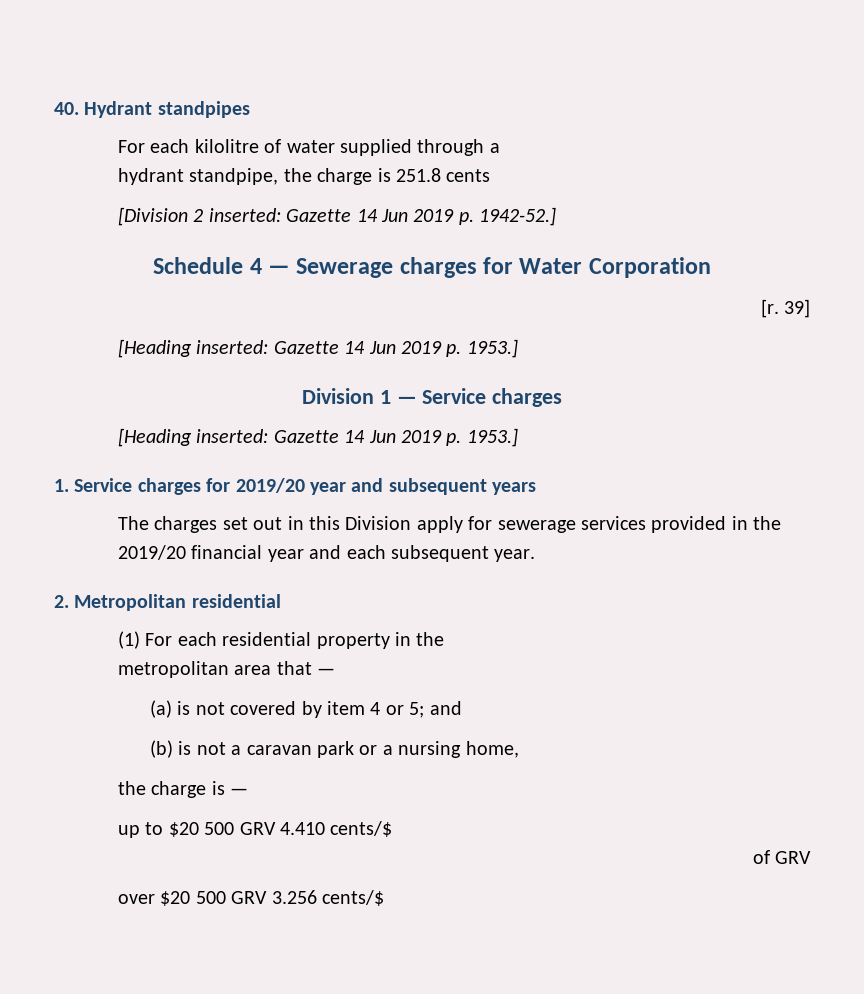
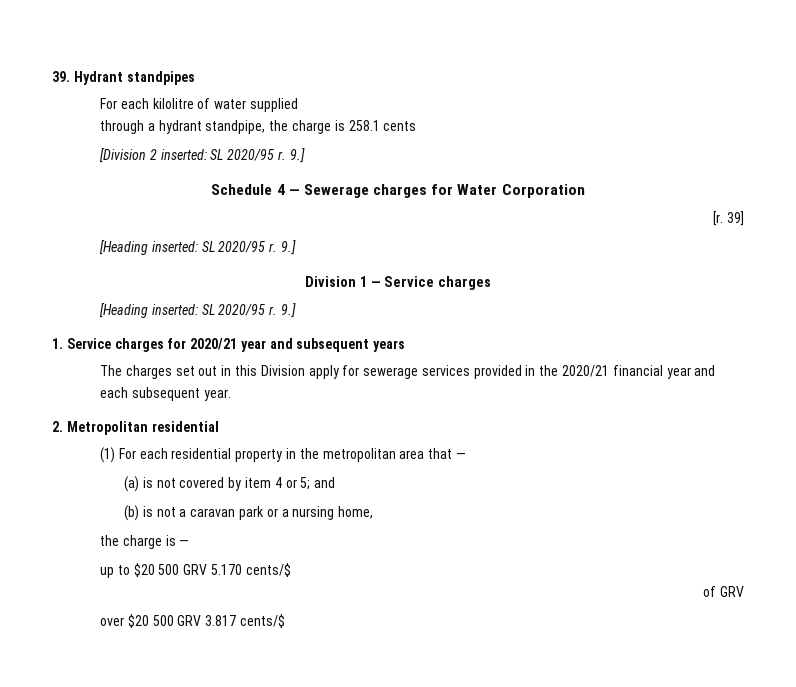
[54,102,79,115] 40. -> [52,71,70,82] 39.
(413, 147) none -> (298, 105) //
(500, 148) // -> (155, 127) none
[396,168,442,182] 251.8 -> [348,120,380,131] 258.1
[286,207,557,226] Gazette 14 Jun 2019 p. 1942-52.] -> [210,148,305,163] SL 2020/95 r. 9.]
[273,339,518,358] Gazette 14 Jun 2019 p. 1953.] -> [201,240,296,255] SL 2020/95 r. 9.]
[273,428,518,447] Gazette 14 Jun 2019 p. 1953.] -> [201,303,296,318] SL 2020/95 r. 9.]
[235,478,305,493] 2019/20 -> [190,338,238,350] 2020/21
[118,545,187,560] 2019/20 -> [561,365,609,377] 2020/21
(445, 639) // -> (319, 453) none
[280,822,326,835] 4.410 -> [210,564,242,575] 5.170
[271,890,317,904] 3.256 -> [205,615,237,626] 3.817

